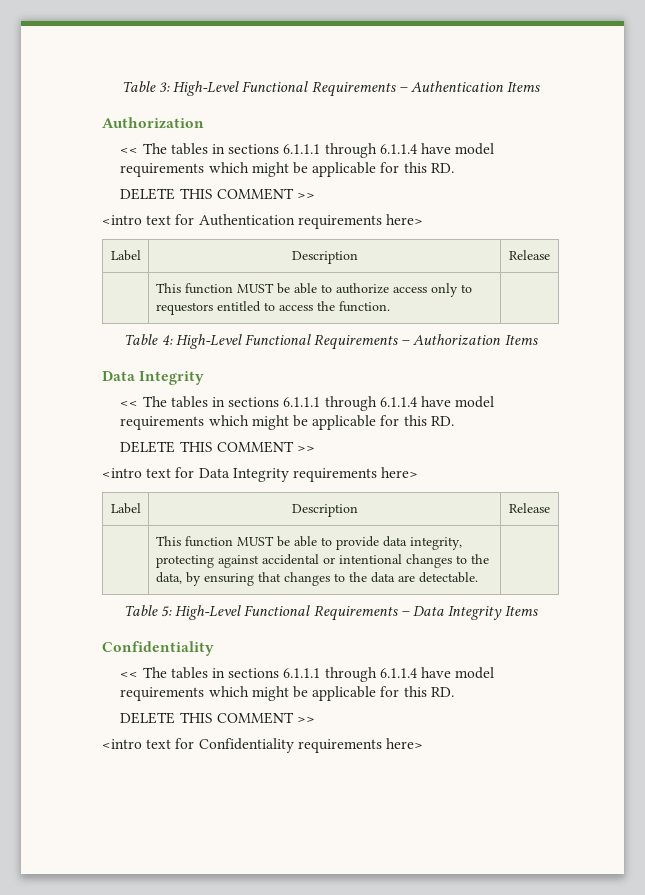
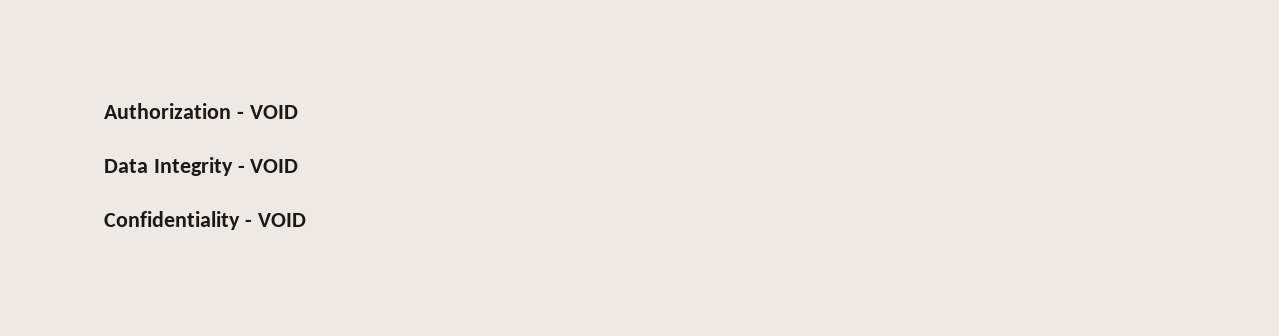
[121,81,541,97] [102,117,204,129] [120,143,495,158] [120,162,454,177] [120,188,315,200] [102,214,423,229] [110,250,141,261] [291,251,358,264] [509,250,550,260] [155,283,472,297] [155,301,390,315] [124,334,538,350] [102,371,205,385] [120,396,495,411] [120,415,454,430] [120,441,315,453] [102,467,419,482] [110,503,141,514] [291,504,358,517] [509,503,550,513] [155,536,462,550] [155,554,489,568] [155,572,478,586] [123,605,539,621] [102,641,214,656] [120,667,495,682] [120,686,454,701] [120,712,315,724] [102,738,423,753] Table 3: High-Level Functional Requirements – Authentication Items // Authorization // << The tables in sections 6.1.1.1 through 6.1.1.4 have model requirements which might be applicable for this RD. // DELETE THIS COMMENT >> // <intro text for Authentication requirements here> // Label | Description | Release // | This function MUST be able to authorize access only to requestors entitled to access the function. | // Table 4: High-Level Functional Requirements – Authorization Items // Data Integrity // << The tables in sections 6.1.1.1 through 6.1.1.4 have model requirements which might be applicable for this RD. // DELETE THIS COMMENT >> // <intro text for Data Integrity requirements here> // Label | Description | Release // | This function MUST be able to provide data integrity, protecting against accidental or intentional changes to the data, by ensuring that changes to the data are detectable. | // Table 5: High-Level Functional Requirements – Data Integrity Items // Confidentiality // << The tables in sections 6.1.1.1 through 6.1.1.4 have model requirements which might be applicable for this RD. // DELETE THIS COMMENT >> // <intro text for Confidentiality requirements here> -> [104,103,298,119] [104,157,299,176] [104,211,306,230] Authorization - VOID // Data Integrity - VOID // Confidentiality - VOID

